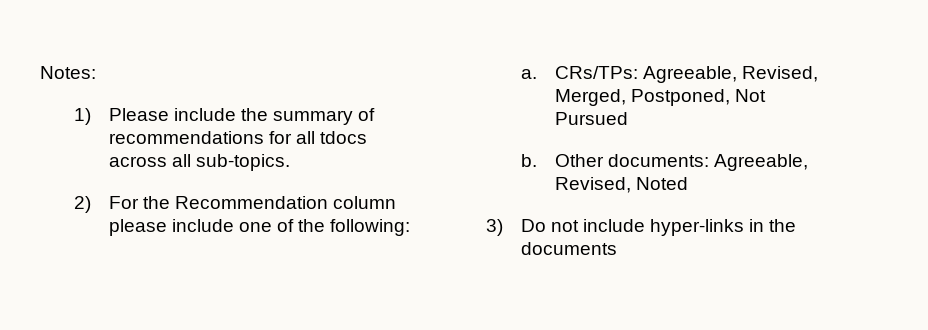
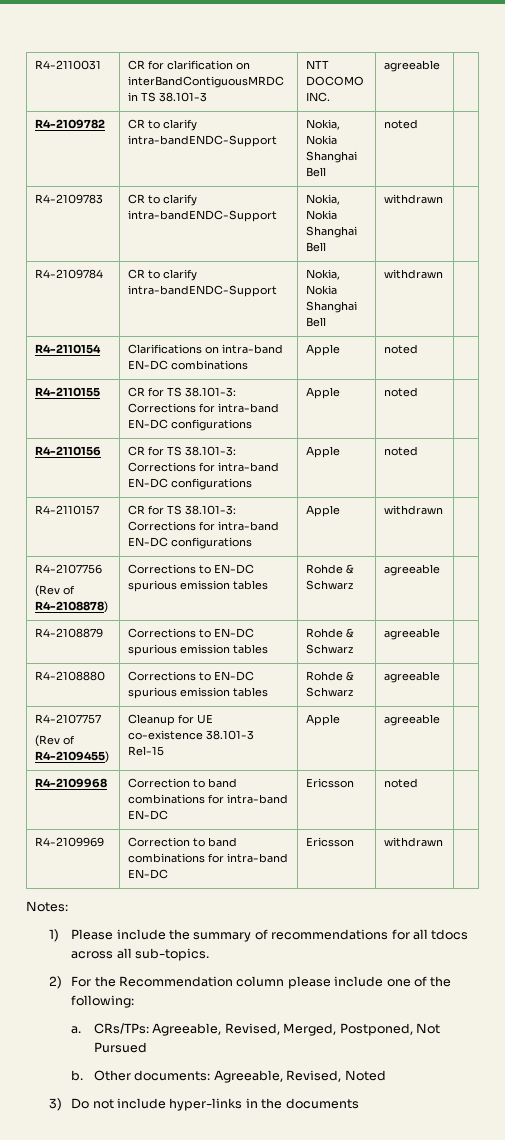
(40, 72) none -> [34,60,101,70] [127,60,250,70] [127,76,284,88] [127,92,207,102] [305,60,329,69] [305,76,364,86] [305,92,330,102] [383,60,440,72] [34,119,105,129] [127,119,197,131] [127,135,277,147] [305,119,340,130] [305,135,337,145] [305,151,357,163] [305,167,326,177] [383,119,418,129] [34,194,103,204] [127,194,197,206] [127,210,277,222] [305,194,340,205] [305,210,337,220] [305,226,357,238] [305,242,326,252] [383,194,443,204] [34,269,103,279] [127,269,197,281] [127,285,277,297] [305,269,340,280] [305,285,337,295] [305,301,357,313] [305,317,326,327] [383,269,443,279] [34,344,101,354] [127,344,283,354] [127,360,248,370] [305,344,340,356] [383,344,418,354] [34,387,100,397] [127,387,236,397] [127,403,279,413] [127,419,252,431] [305,387,340,399] [383,387,418,397] [34,446,101,456] [127,446,236,456] [127,462,279,472] [127,478,252,490] [305,446,340,458] [383,446,418,456] [34,505,99,515] [127,505,236,515] [127,521,279,531] [127,537,252,549] [305,505,340,517] [383,505,443,515] [34,564,102,574] [34,585,75,597] [34,601,108,613] [127,564,254,574] [127,580,268,592] [305,564,354,574] [305,580,353,590] [383,564,440,576] [34,628,103,638] [127,628,254,638] [127,644,268,656] [305,628,354,638] [305,644,353,654] [383,628,440,640] [34,671,105,681] [127,671,254,681] [127,687,268,699] [305,671,354,681] [305,687,353,697] [383,671,440,683] [34,714,101,724] [34,735,75,747] [34,751,109,763] [127,714,213,726] [127,730,254,740] [127,746,164,756] [305,714,340,726] [383,714,440,726] [34,778,107,788] [127,778,237,788] [127,794,288,804] [127,810,168,820] [305,778,354,788] [383,778,418,788] [34,837,104,847] [127,837,237,847] [127,853,288,863] [127,869,168,879] [305,837,354,847] [383,837,443,847] R4-2110031 | CR for clarification on interBandContiguousMRDC in TS 38.101-3 | NTT DOCOMO INC. | agreeable | // R4-2109782 | CR to clarify intra-bandENDC-Support | Nokia, Nokia Shanghai Bell | noted | // R4-2109783 | CR to clarify intra-bandENDC-Support | Nokia, Nokia Shanghai Bell | withdrawn | // R4-2109784 | CR to clarify intra-bandENDC-Support | Nokia, Nokia Shanghai Bell | withdrawn | // R4-2110154 | Clarifications on intra-band EN-DC combinations | Apple | noted | // R4-2110155 | CR for TS 38.101-3: Corrections for intra-band EN-DC configurations | Apple | noted | // R4-2110156 | CR for TS 38.101-3: Corrections for intra-band EN-DC configurations | Apple | noted | // R4-2110157 | CR for TS 38.101-3: Corrections for intra-band EN-DC configurations | Apple | withdrawn | // R4-2107756 // (Rev of R4-2108878) | Corrections to EN-DC spurious emission tables | Rohde & Schwarz | agreeable | // R4-2108879 | Corrections to EN-DC spurious emission tables | Rohde & Schwarz | agreeable | // R4-2108880 | Corrections to EN-DC spurious emission tables | Rohde & Schwarz | agreeable | // R4-2107757 // (Rev of R4-2109455) | Cleanup for UE co-existence 38.101-3 Rel-15 | Apple | agreeable | // R4-2109968 | Correction to band combinations for intra-band EN-DC | Ericsson | noted | // R4-2109969 | Correction to band combinations for intra-band EN-DC | Ericsson | withdrawn | //

